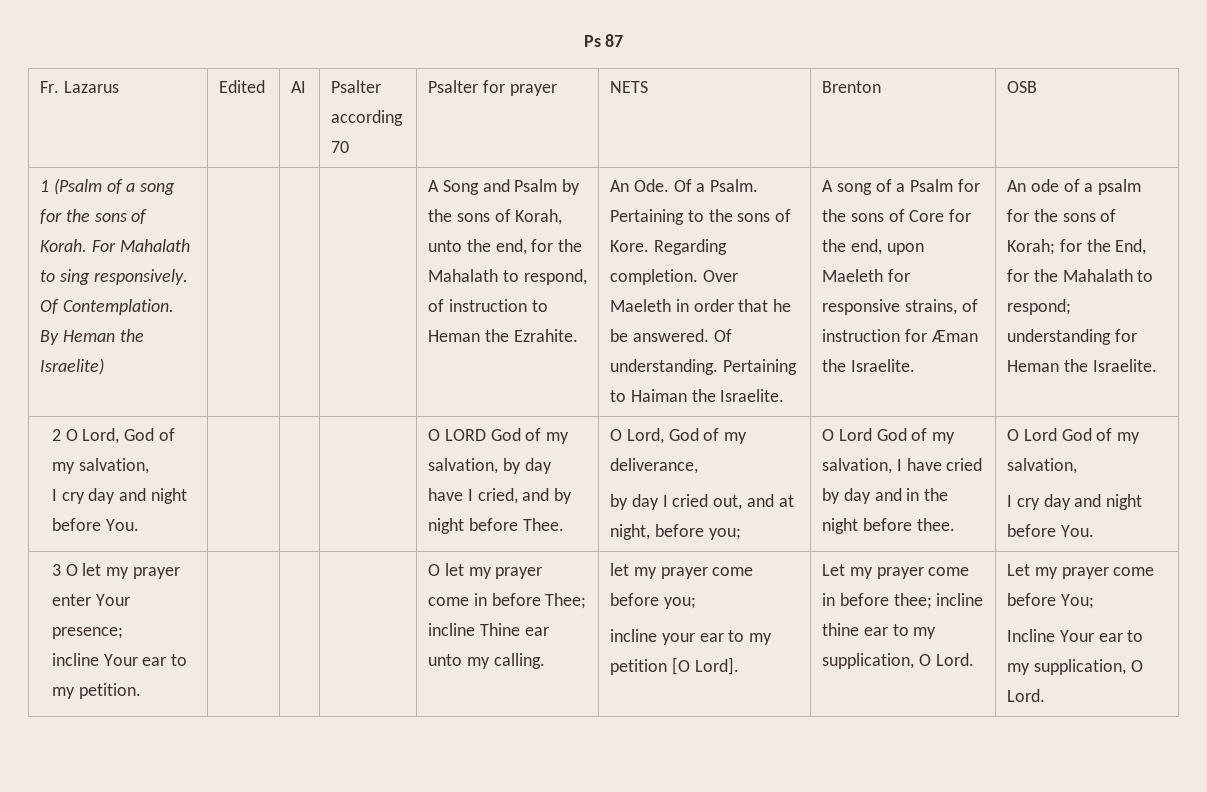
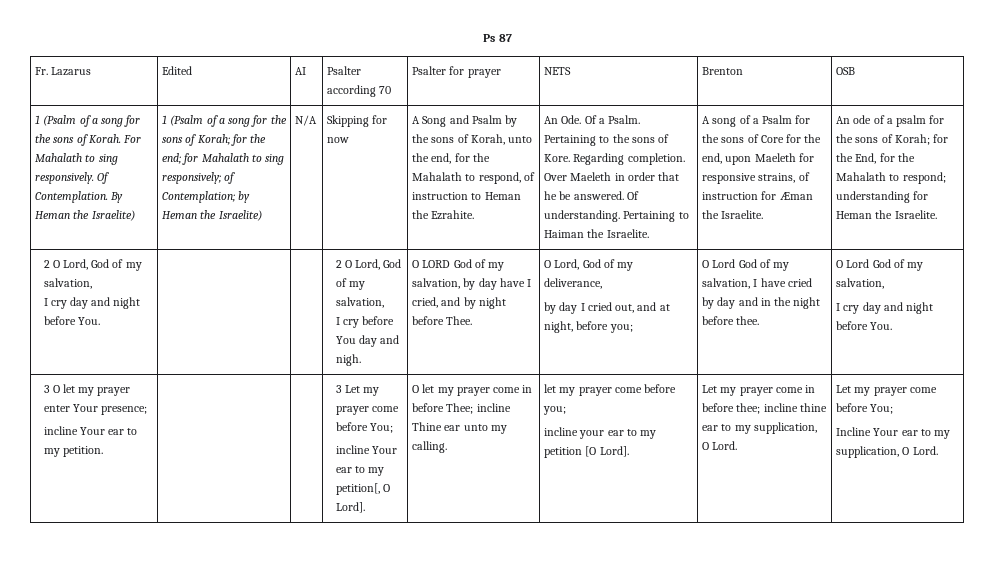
(105, 366) | | -> [162,115,287,127] [162,134,267,146] [162,153,285,165] [162,172,236,184] [162,191,251,203] [162,210,262,221] [295,115,318,126] [327,115,388,127] [327,137,350,143] 1 (Psalm of a song for the sons of Korah; for the end; for Mahalath to sing responsively; of Contemplation; by Heman the Israelite) | N/A | Skipping for now
(139, 525) none -> [335,259,402,270] [335,278,365,290] [335,297,384,308] [335,316,394,328] [335,335,399,347] [335,354,361,366] 2 O Lord, God of my salvation, // I cry before You day and nigh.
(141, 691) none -> [335,385,379,396] [335,406,399,415] [335,422,393,433] [335,445,397,454] [335,466,384,476] [335,483,390,495] [335,502,365,513] 3 Let my prayer come before You; // incline Your ear to my petition[, O Lord].

